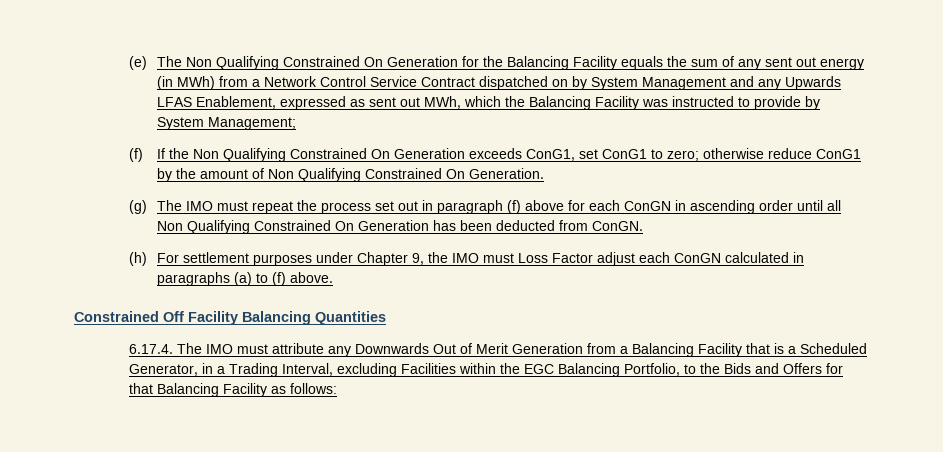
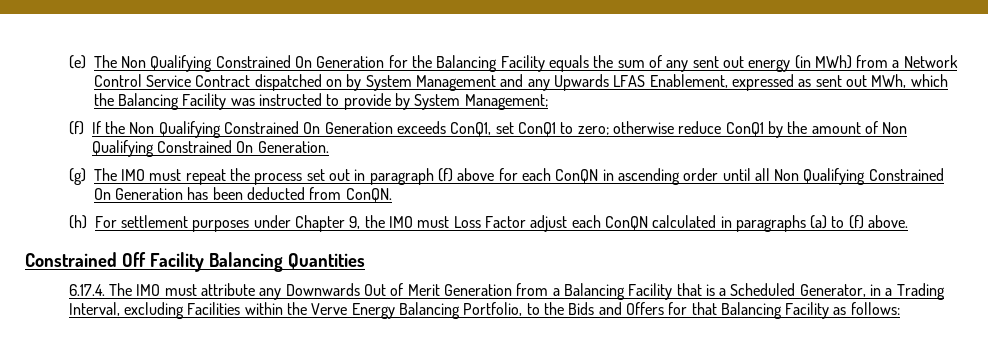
[525,149,647,161] ConG1, set ConG1 -> [450,122,556,136] ConQ1, set ConQ1
[815,149,861,159] ConG1 -> [725,122,764,136] ConQ1
[623,201,671,211] ConGN -> [555,169,599,183] ConQN
[591,221,643,231] ConGN. -> [345,188,392,202] ConQN.
[673,253,721,263] ConGN -> [604,216,648,230] ConQN
[524,364,555,374] EGC -> [311,303,395,319] Verve Energy

